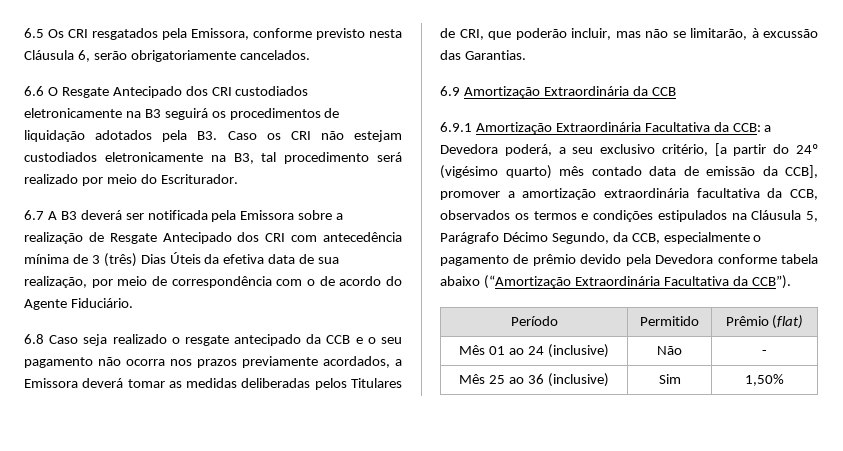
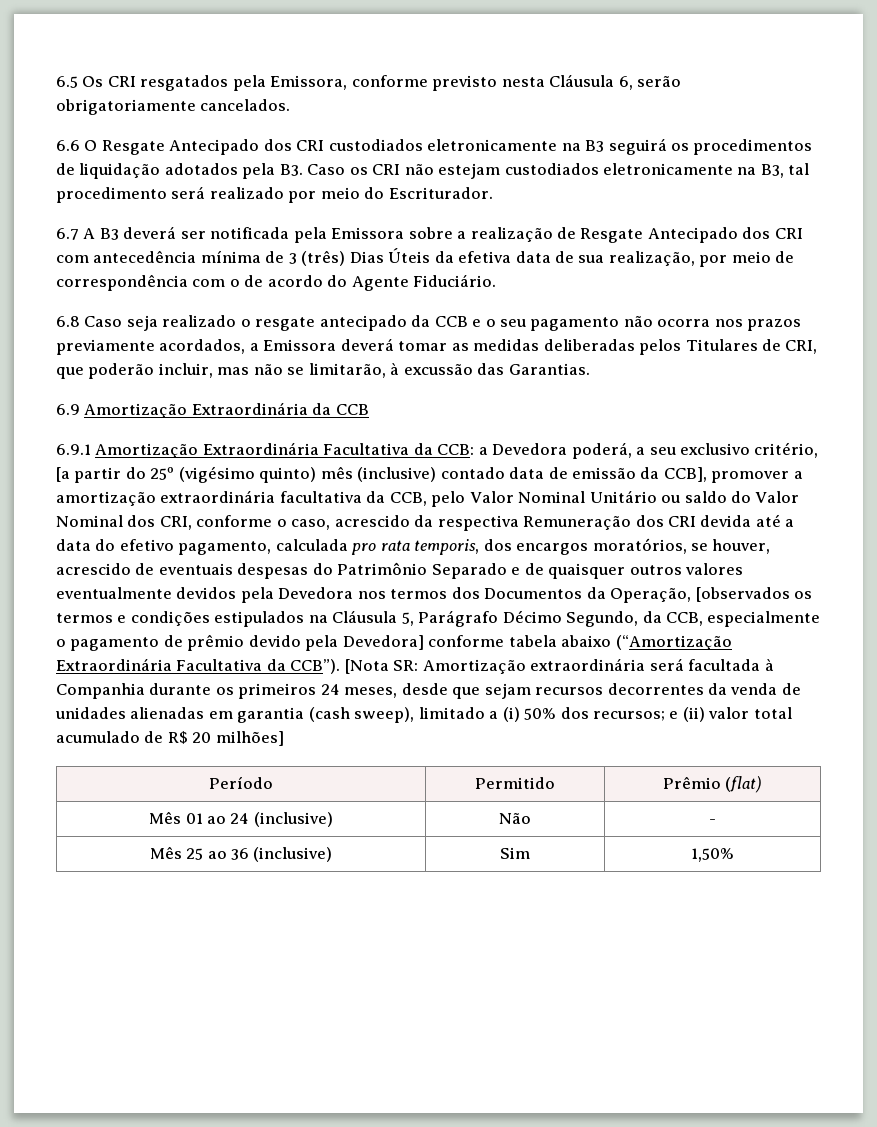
[796,144,818,154] [440,165,584,179] 24º (vigésimo quarto) mês -> [150,466,437,483] 25º (vigésimo quinto) mês (inclusive)
[440,210,510,220] observados -> [431,490,800,507] [56,514,795,531] [56,538,771,555] [56,562,744,579] [56,587,790,603] pelo Valor Nominal Unitário ou saldo do Valor Nominal dos CRI, conforme o caso, acrescido da respectiva Remuneração dos CRI devida até a data do efetivo pagamento, calculada pro rata temporis, dos encargos moratórios, se houver, acrescido de eventuais despesas do Patrimônio Separado e de quaisquer outros valores eventualmente devidos pela Devedora nos termos dos Documentos da Operação, [observados
[655,254,714,264] Devedora -> [342,635,424,650] Devedora]
(791, 282) none -> [344,658,774,674] [56,683,801,699] [55,707,792,723] [56,731,284,746] [Nota SR: Amortização extraordinária será facultada à Companhia durante os primeiros 24 meses, desde que sejam recursos decorrentes da venda de unidades alienadas em garantia (cash sweep), limitado a (i) 50% dos recursos; e (ii) valor total acumulado de R$ 20 milhões]

